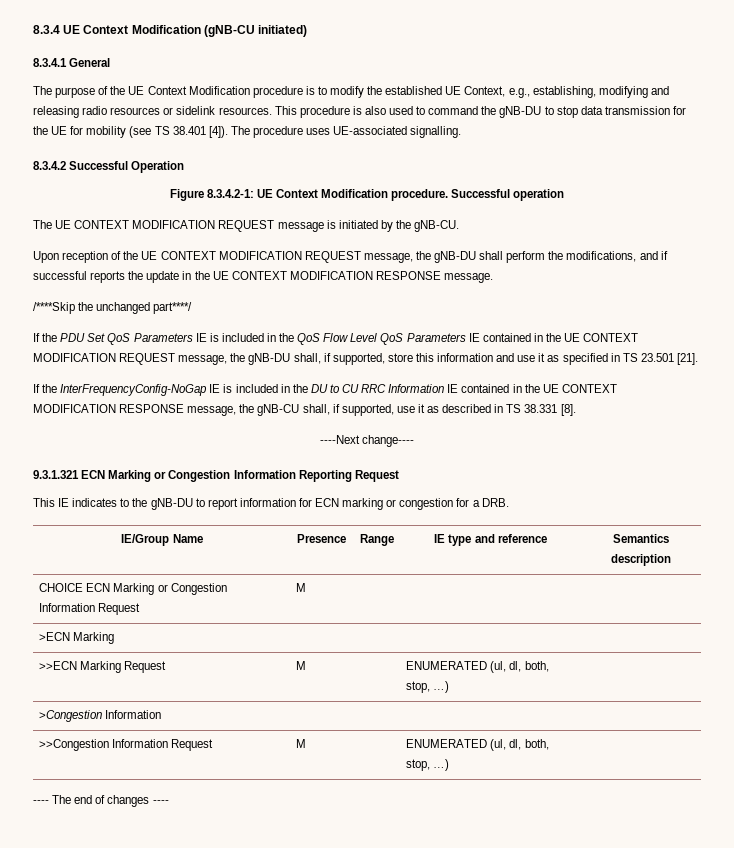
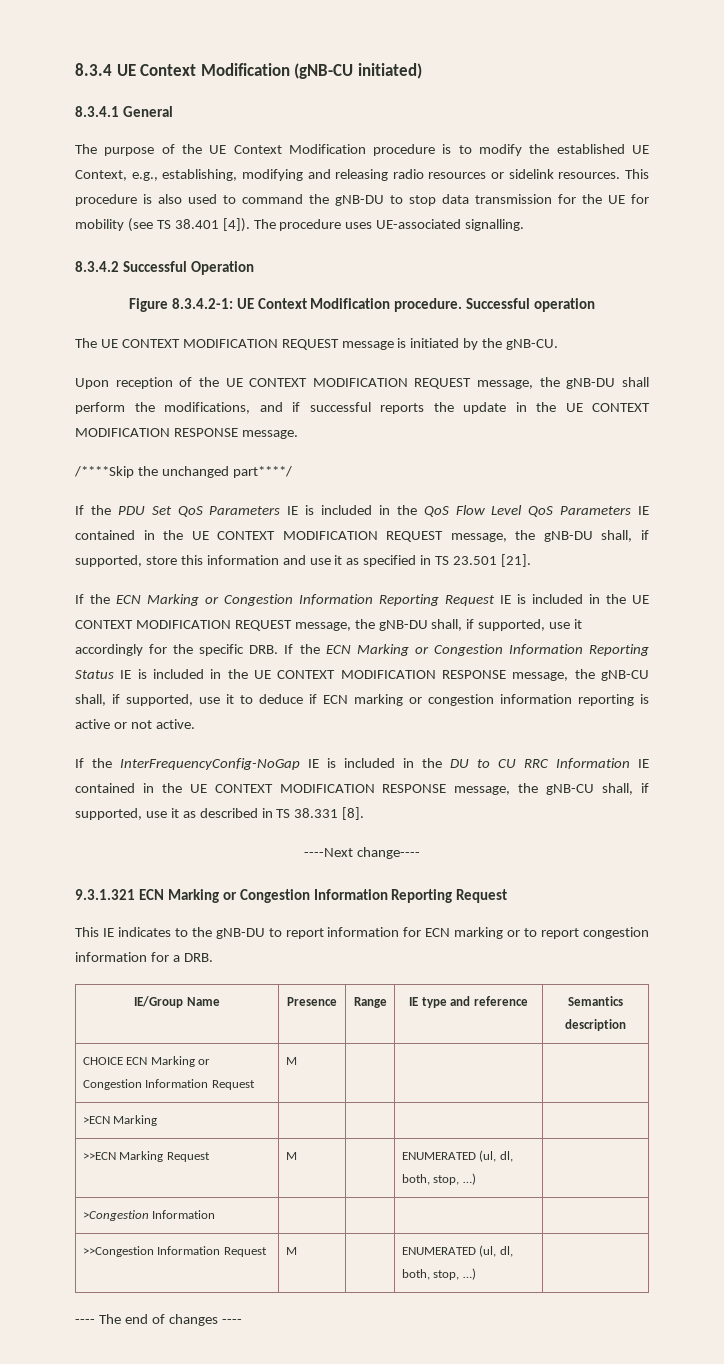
(698, 359) none -> [75,594,649,606] [75,619,583,631] [75,644,649,656] [75,669,649,681] [75,694,649,706] [75,719,195,729] // If the ECN Marking or Congestion Information Reporting Request IE is included in the UE CONTEXT MODIFICATION REQUEST message, the gNB-DU shall, if supported, use it accordingly for the specific DRB. If the ECN Marking or Congestion Information Reporting Status IE is included in the UE CONTEXT MODIFICATION RESPONSE message, the gNB-CU shall, if supported, use it to deduce if ECN marking or congestion information reporting is active or not active.
[399,498,454,510] congestion -> [524,927,649,939] [75,952,147,962] to report congestion information

